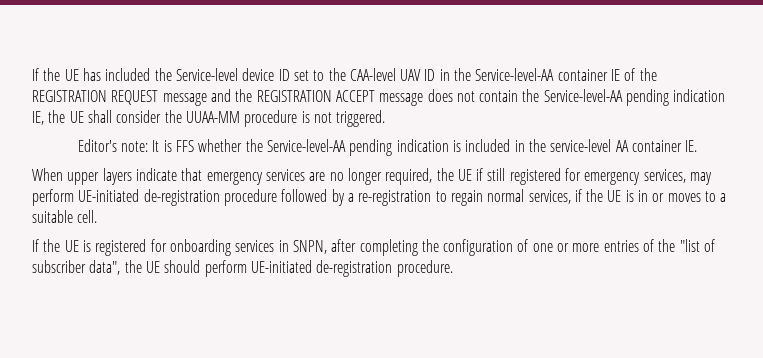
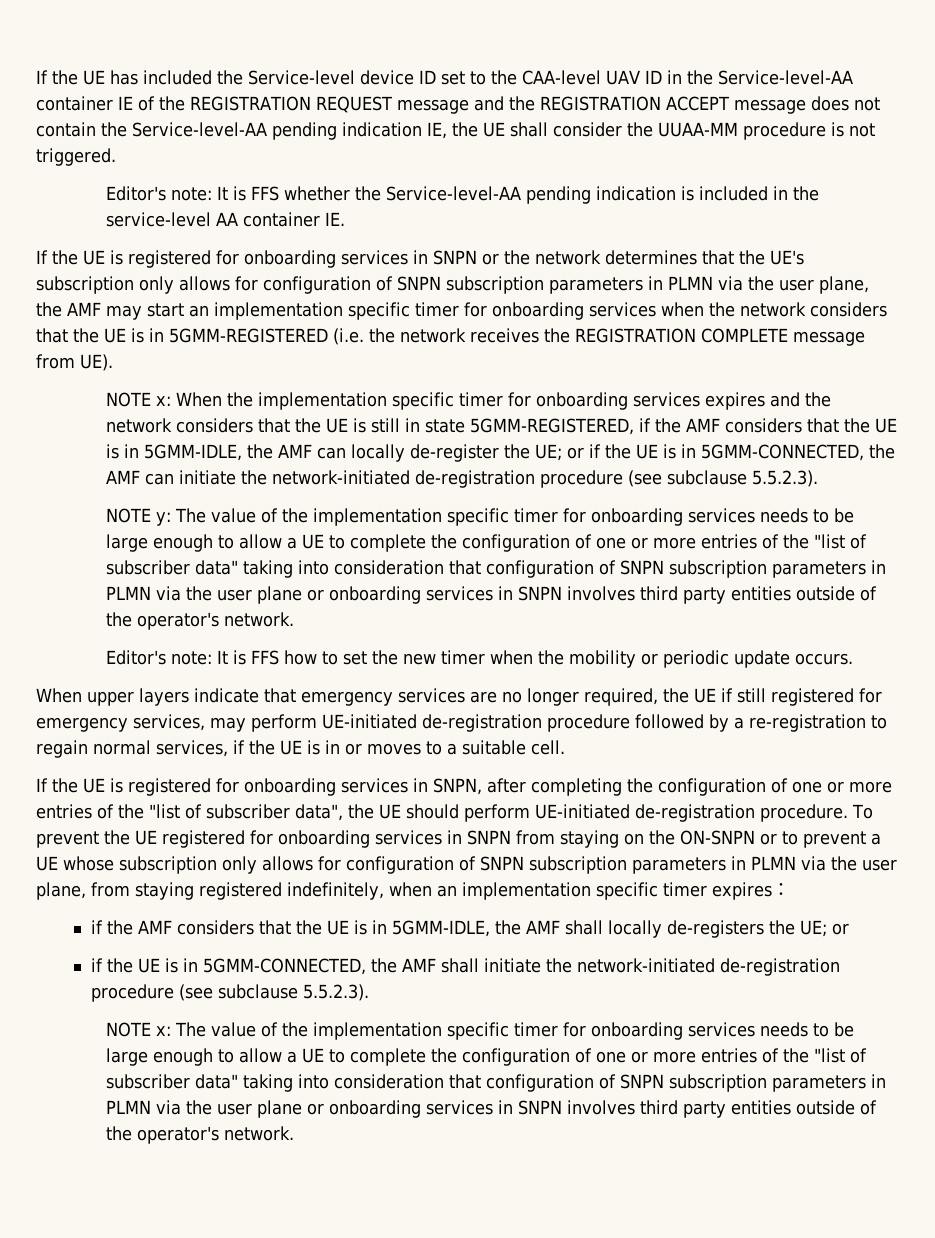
(698, 146) none -> [36,250,804,268] [36,276,869,294] [36,302,887,320] [36,328,865,346] [36,354,113,371] [105,392,831,410] [105,418,897,435] [105,444,895,462] [105,470,818,488] [105,508,854,526] [105,534,867,552] [105,560,886,578] [105,586,877,604] [105,612,294,630] [105,650,853,668] // If the UE is registered for onboarding services in SNPN or the network determines that the UE's subscription only allows for configuration of SNPN subscription parameters in PLMN via the user plane, the AMF may start an implementation specific timer for onboarding services when the network considers that the UE is in 5GMM-REGISTERED (i.e. the network receives the REGISTRATION COMPLETE message from UE). // NOTE x: When the implementation specific timer for onboarding services expires and the network considers that the UE is still in state 5GMM-REGISTERED, if the AMF considers that the UE is in 5GMM-IDLE, the AMF can locally de-register the UE; or if the UE is in 5GMM-CONNECTED, the AMF can initiate the network-initiated de-registration procedure (see subclause 5.5.2.3). // NOTE y: The value of the implementation specific timer for onboarding services needs to be large enough to allow a UE to complete the configuration of one or more entries of the "list of subscriber data" taking into consideration that configuration of SNPN subscription parameters in PLMN via the user plane or onboarding services in SNPN involves third party entities outside of the operator's network. // Editor's note: It is FFS how to set the new timer when the mobility or periodic update occurs.
(453, 268) none -> [852,804,873,819] [36,830,881,848] [36,856,897,874] [36,882,790,900] [90,920,849,938] [90,958,840,976] [90,984,369,1002] [105,1022,854,1040] [105,1048,867,1066] [105,1074,886,1092] [105,1100,877,1118] [105,1126,294,1144] To prevent the UE registered for onboarding services in SNPN from staying on the ON-SNPN or to prevent a UE whose subscription only allows for configuration of SNPN subscription parameters in PLMN via the user plane, from staying registered indefinitely, when an implementation specific timer expires： // if the AMF considers that the UE is in 5GMM-IDLE, the AMF shall locally de-registers the UE; or // if the UE is in 5GMM-CONNECTED, the AMF shall initiate the network-initiated de-registration procedure (see subclause 5.5.2.3). // NOTE x: The value of the implementation specific timer for onboarding services needs to be large enough to allow a UE to complete the configuration of one or more entries of the "list of subscriber data" taking into consideration that configuration of SNPN subscription parameters in PLMN via the user plane or onboarding services in SNPN involves third party entities outside of the operator's network.

